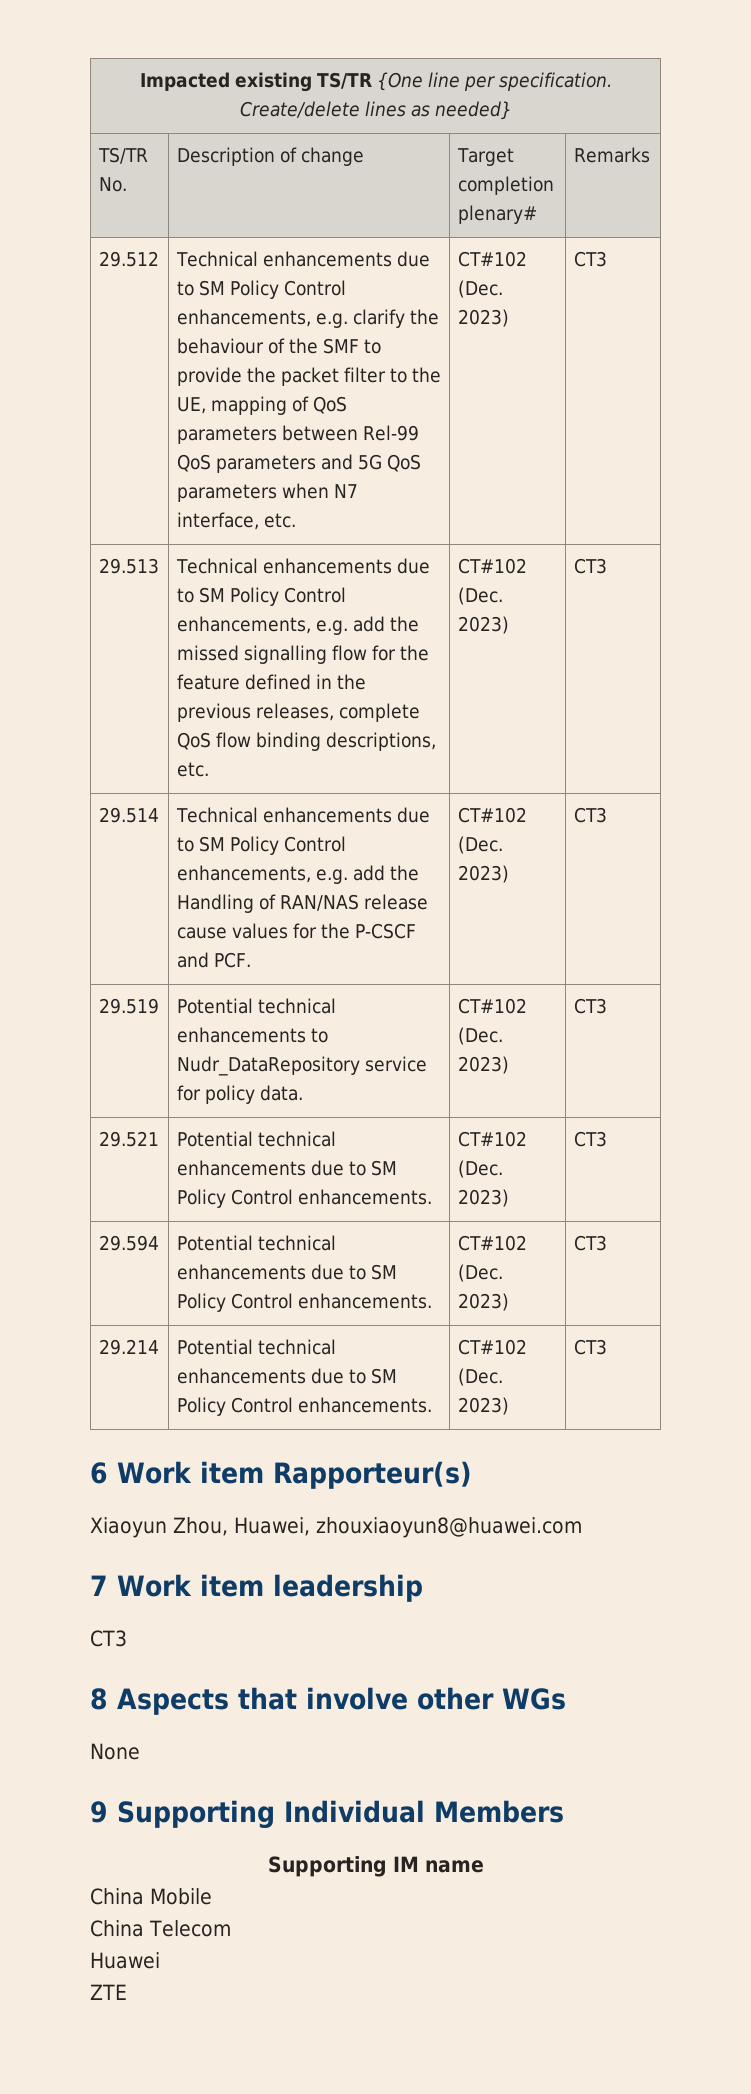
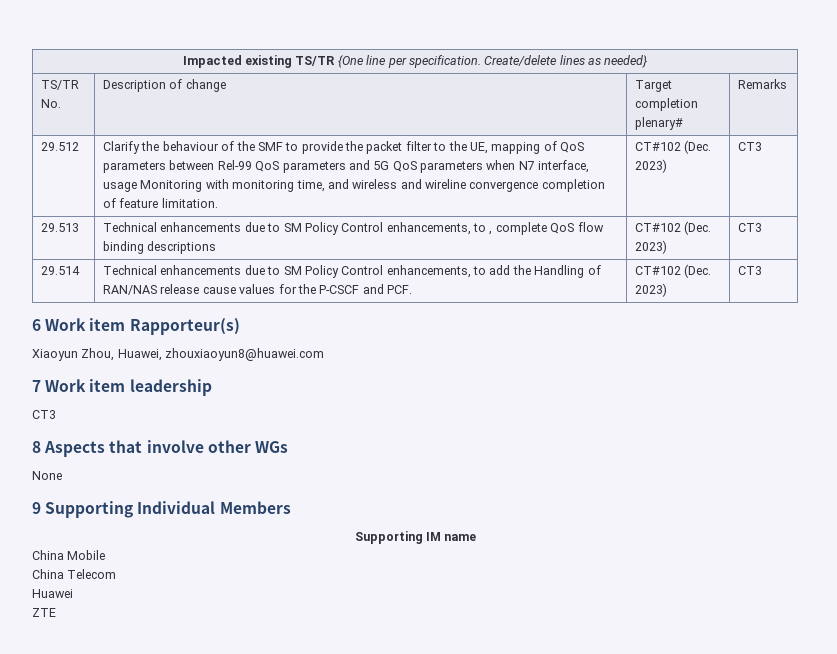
[175,251,430,267] [176,280,346,299] [176,309,405,328] Technical enhancements due to SM Policy Control enhancements, e.g. clarify -> [103,141,141,154] Clarify
[263,513,296,528] etc. -> [103,179,605,192] [103,198,218,208] usage Monitoring with monitoring time, and wireless and wireline convergence completion of feature limitation.
[315,616,419,635] [176,645,429,664] [176,674,366,690] [176,703,334,722] e.g. add the missed signalling flow for the feature defined in the previous releases, -> [473,223,493,235] to ,
[325,732,436,751] [176,762,209,777] descriptions, etc. -> [147,241,217,254] descriptions
[315,869,348,884] e.g. -> [473,266,487,275] to
[98,998,159,1014] [176,998,336,1014] [176,1027,328,1043] [176,1056,427,1076] [176,1085,303,1104] [457,998,527,1014] [457,1027,503,1045] [457,1056,509,1074] [573,998,607,1014] [98,1131,159,1147] [176,1131,336,1147] [176,1160,397,1176] [176,1189,432,1208] [457,1131,527,1147] [457,1160,503,1178] [457,1189,509,1207] [573,1131,607,1147] [98,1235,159,1251] [176,1235,336,1251] [176,1264,397,1280] [176,1293,432,1312] [457,1235,527,1251] [457,1264,503,1282] [457,1293,509,1311] [573,1235,607,1251] [98,1339,159,1355] [176,1339,336,1355] [176,1368,397,1384] [176,1397,432,1416] [457,1339,527,1355] [457,1368,503,1386] [457,1397,509,1415] [573,1339,607,1355] // 29.519 | Potential technical enhancements to Nudr_DataRepository service for policy data. | CT#102 (Dec. 2023) | CT3 // 29.521 | Potential technical enhancements due to SM Policy Control enhancements. | CT#102 (Dec. 2023) | CT3 // 29.594 | Potential technical enhancements due to SM Policy Control enhancements. | CT#102 (Dec. 2023) | CT3 // 29.214 | Potential technical enhancements due to SM Policy Control enhancements. | CT#102 (Dec. 2023) | CT3 -> (763, 270) none

